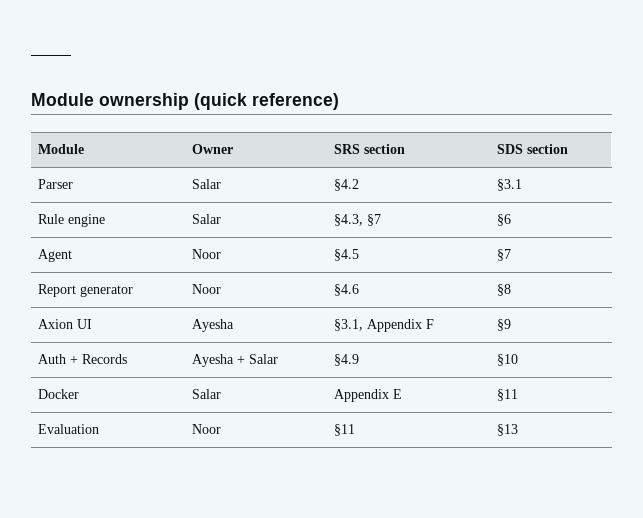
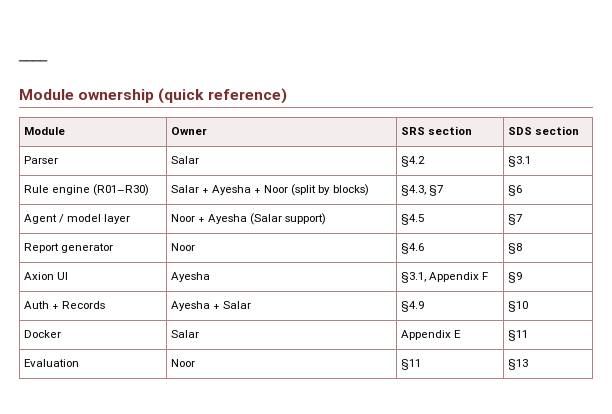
[192,214,222,224] [334,214,382,226] [497,214,512,226] [38,249,73,262] [192,249,222,259] | Salar | §4.3, §7 | §6 // Agent | Noor -> [93,184,150,196] [170,184,369,196] [400,185,443,196] [507,185,522,196] [23,214,131,224] [170,213,327,225] (R01–R30) | Salar + Ayesha + Noor (split by blocks) | §4.3, §7 | §6 // Agent / model layer | Noor + Ayesha (Salar support)

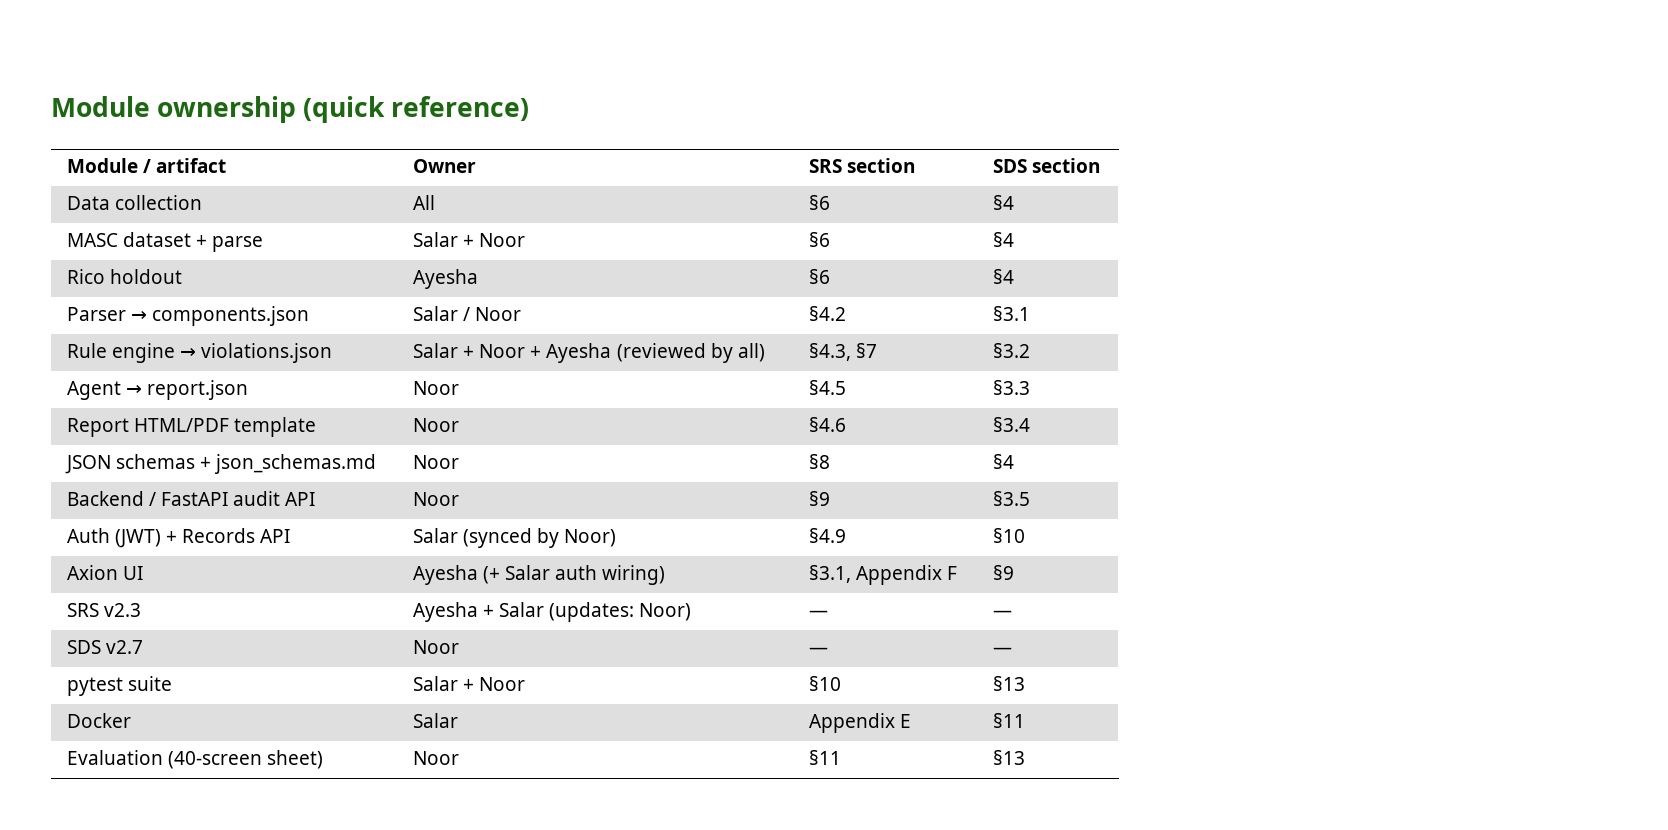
[18,60,48,65] ──── // -> (51, 106) none
(65, 131) none -> [143,158,227,173] / artifact
[23,156,58,164] [170,156,199,164] Parser | Salar -> [66,195,203,210] [412,195,435,210] [808,195,830,210] [992,195,1014,210] [66,232,264,252] [412,232,526,247] [808,232,830,247] [992,232,1014,247] [66,269,183,284] [412,269,478,289] [808,269,830,284] [992,269,1014,284] [66,306,310,326] [412,306,522,321] Data collection | All | §6 | §4 // MASC dataset + parse | Salar + Noor | §6 | §4 // Rico holdout | Ayesha | §6 | §4 // Parser → components.json | Salar / Noor
[93,184,150,196] [170,184,369,196] (R01–R30) | Salar + Ayesha + Noor (split by blocks) -> [180,343,333,363] [412,343,765,363] → violations.json | Salar + Noor + Ayesha (reviewed by all)
[507,185,522,196] §6 -> [992,343,1030,358] §3.2
[58,214,131,224] [170,213,327,225] / model layer | Noor + Ayesha (Salar support) -> [126,380,249,400] [412,381,459,395] → report.json | Noor
[507,214,522,225] §7 -> [992,380,1030,395] §3.3
[60,243,113,253] generator -> [134,417,317,437] HTML/PDF template
[507,243,522,254] §8 -> [992,417,1030,432] [64,454,377,474] [412,455,459,469] [808,454,830,469] [992,454,1014,469] [66,491,316,506] [412,492,459,506] [808,491,830,506] [992,491,1030,506] [66,528,291,548] [412,528,617,548] [808,528,846,543] [992,528,1025,543] §3.4 // JSON schemas + json_schemas.md | Noor | §8 | §4 // Backend / FastAPI audit API | Noor | §9 | §3.5 // Auth (JWT) + Records API | Salar (synced by Noor) | §4.9 | §10
(210, 277) none -> [483,565,666,585] (+ Salar auth wiring)
[23,301,106,309] Auth + Records -> [66,603,142,617] SRS v2.3
[400,301,424,312] [507,301,528,312] | §4.9 | §10 -> [549,602,692,622] [808,610,828,617] [992,610,1012,617] [66,640,144,654] [412,640,459,654] [808,647,828,654] [992,647,1012,654] [66,676,173,696] [412,676,526,691] [808,676,841,691] [992,676,1025,691] (updates: Noor) | — | — // SDS v2.7 | Noor | — | — // pytest suite | Salar + Noor | §10 | §13
(79, 363) none -> [168,750,324,769] (40-screen sheet)

